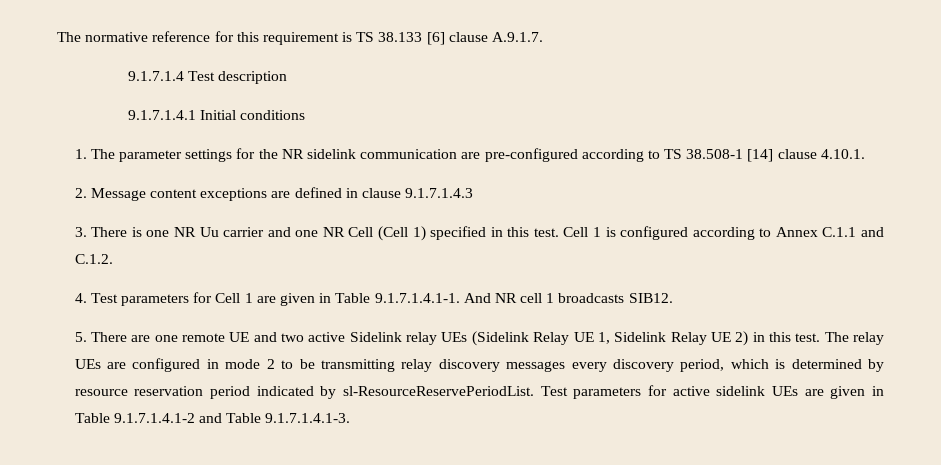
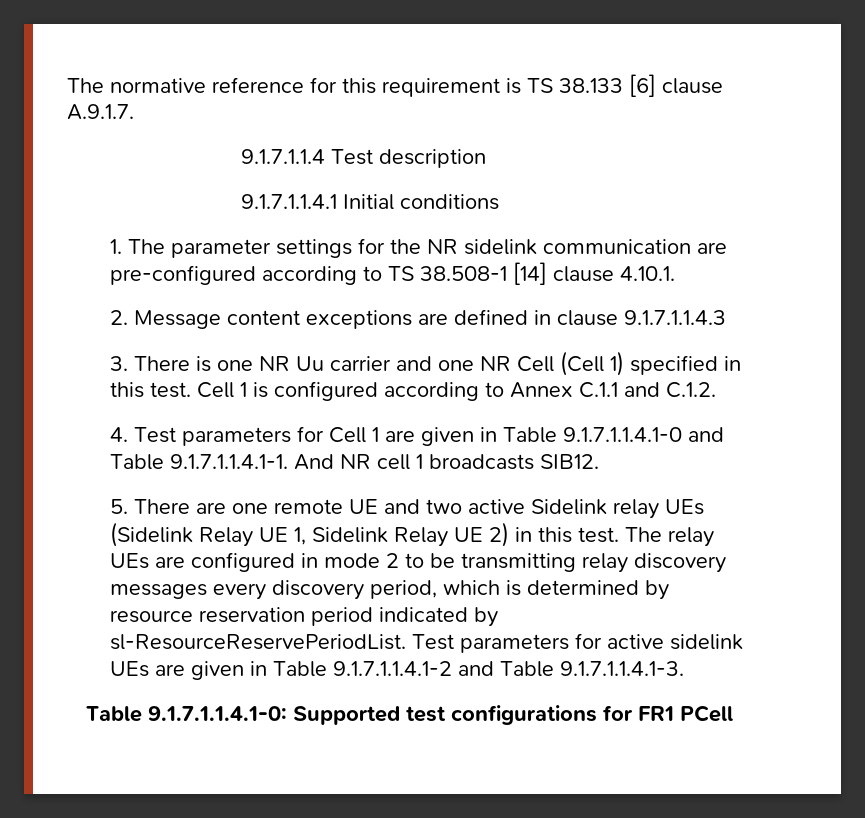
[127,71,184,81] 9.1.7.1.4 -> [240,149,325,164] 9.1.7.1.1.4
[127,110,196,120] 9.1.7.1.4.1 -> [240,194,337,209] 9.1.7.1.1.4.1
[405,188,474,198] 9.1.7.1.4.3 -> [624,310,727,325] 9.1.7.1.1.4.3
[374,293,460,303] 9.1.7.1.4.1-1. -> [563,427,725,442] [110,454,289,470] 9.1.7.1.1.4.1-0 and Table 9.1.7.1.1.4.1-1.
[113,413,351,423] 9.1.7.1.4.1-2 and Table 9.1.7.1.4.1-3. -> [333,661,685,677] [85,705,733,725] 9.1.7.1.1.4.1-2 and Table 9.1.7.1.1.4.1-3. // Table 9.1.7.1.1.4.1-0: Supported test configurations for FR1 PCell

